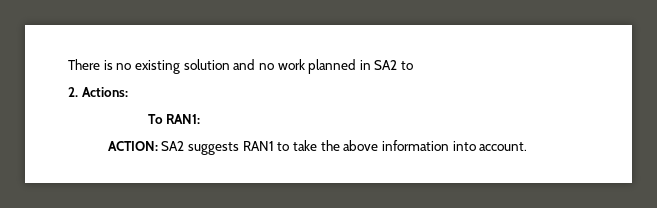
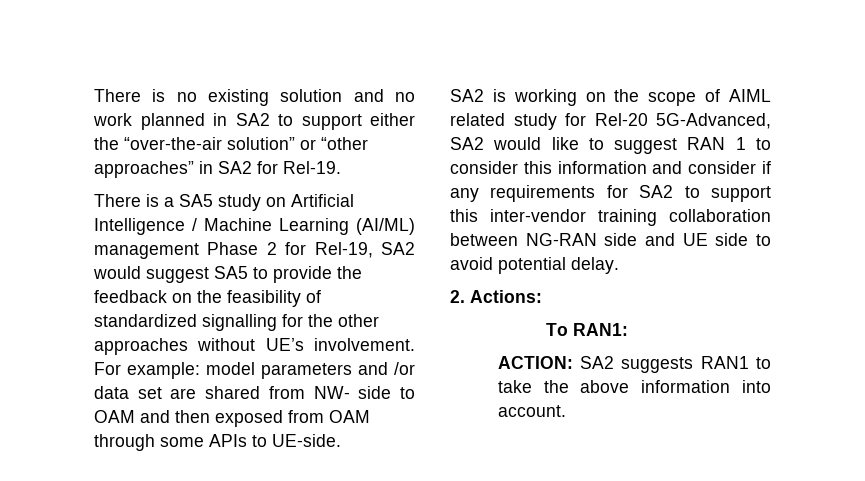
(414, 65) none -> [301,113,415,130] [94,137,368,150] [94,161,341,178] [94,194,354,211] [94,218,415,235] [94,242,415,259] [93,266,362,283] [94,290,321,307] [94,314,379,331] [94,338,415,355] [94,362,415,379] [94,386,416,399] [94,410,370,427] [94,434,341,451] [450,89,771,106] [450,113,771,130] [450,137,771,154] [450,161,771,174] [450,185,771,202] [450,209,771,226] [450,233,771,246] [450,257,619,274] support either the “over-the-air solution” or “other approaches” in SA2 for Rel-19. // There is a SA5 study on Artificial Intelligence / Machine Learning (AI/ML) management Phase 2 for Rel-19, SA2 would suggest SA5 to provide the feedback on the feasibility of standardized signalling for the other approaches without UE’s involvement. For example: model parameters and /or data set are shared from NW- side to OAM and then exposed from OAM through some APIs to UE-side. // SA2 is working on the scope of AIML related study for Rel-20 5G-Advanced, SA2 would like to suggest RAN 1 to consider this information and consider if any requirements for SA2 to support this inter-vendor training collaboration between NG-RAN side and UE side to avoid potential delay.

